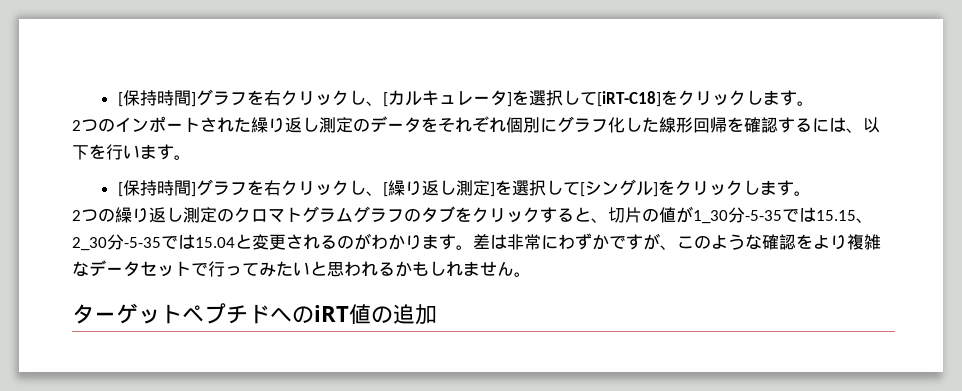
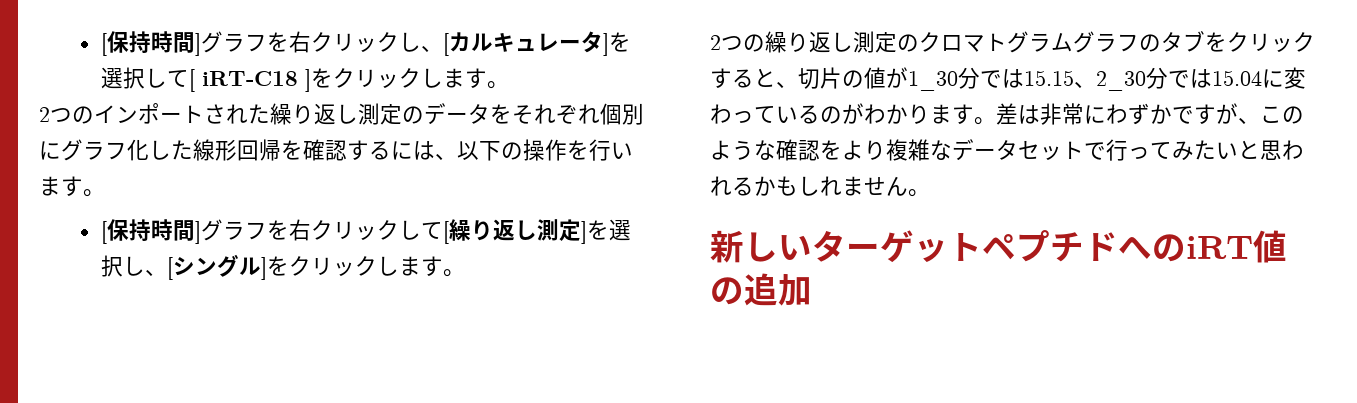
[596,91,661,107] [iRT-C18] -> [188,69,311,92] [ iRT-C18 ]
(89, 152) none -> [501,139,567,161] の操作
[365,191,383,196] 、 -> [420,222,443,239] て
[562,181,580,195] て -> [144,269,167,276] 、
[745,210,782,221] -5-35 -> (980, 78) none
[124,237,161,248] -5-35 -> (1168, 78) none
[235,234,320,250] と変更され -> [1262,67,1306,89] [710,104,798,124] に変わってい
(531, 274) none -> [710,230,812,263] 新しい

